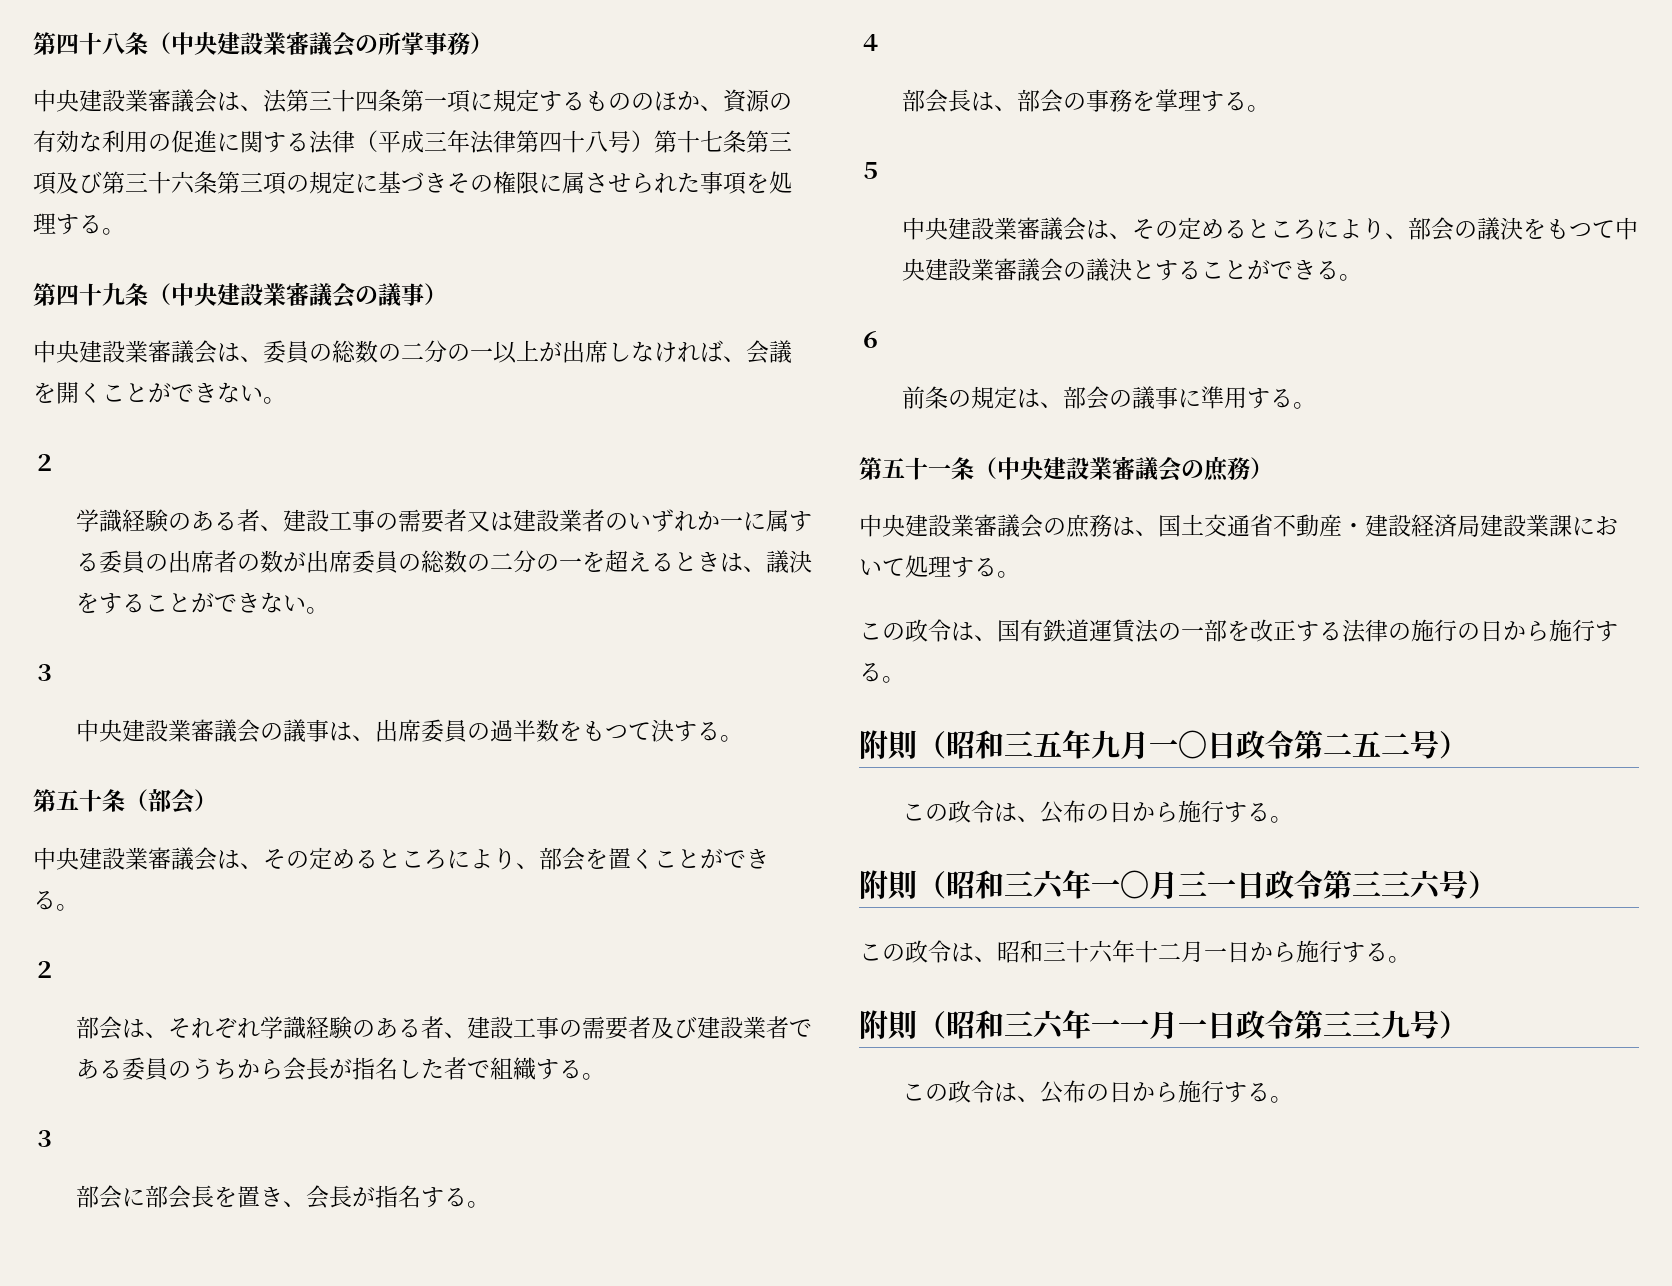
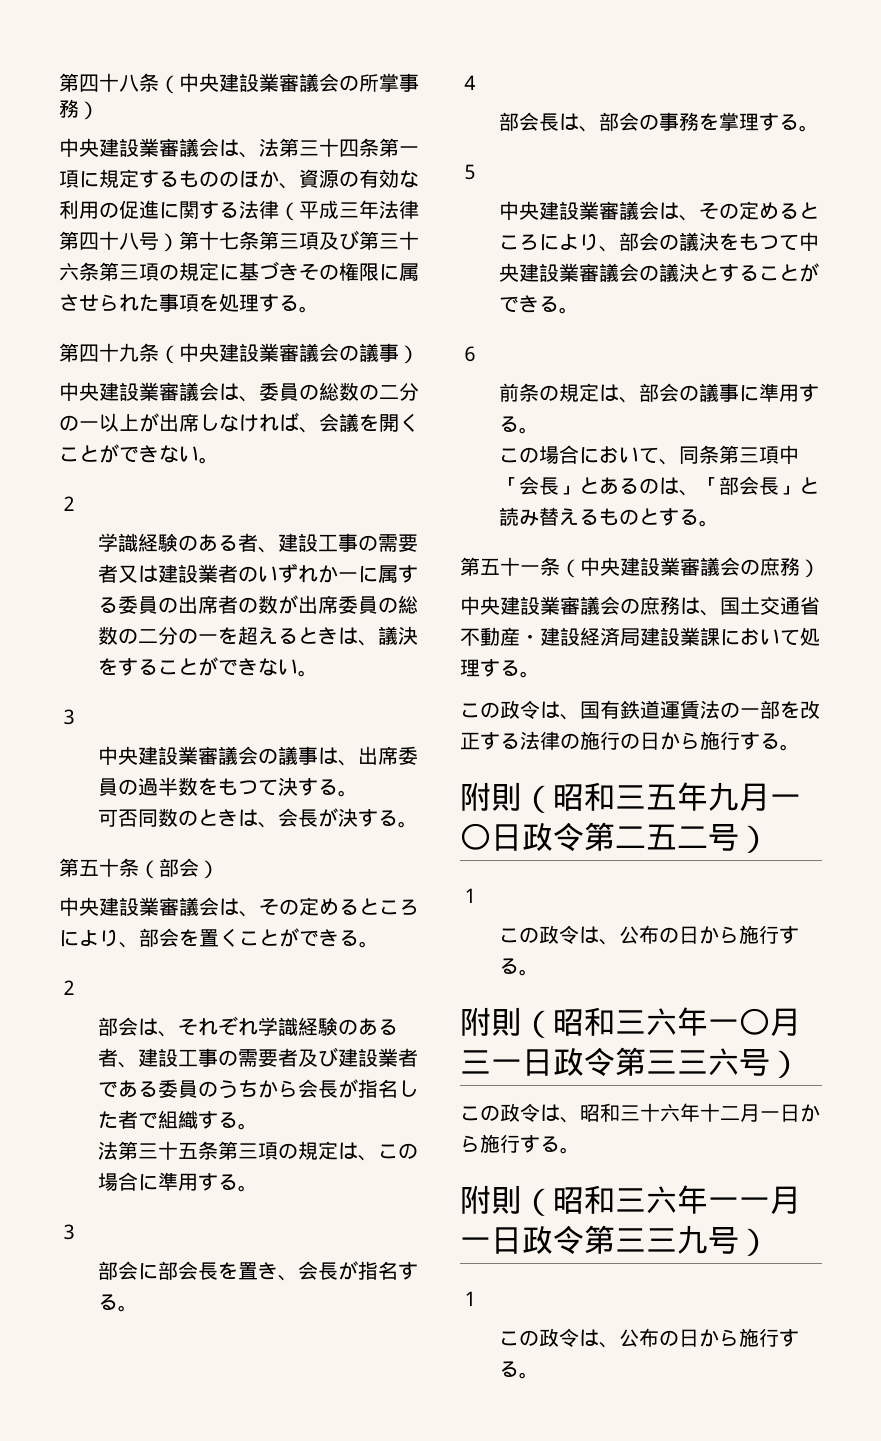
(743, 738) none -> [97,808,418,828] // 可否同数のときは、会長が決する。
(605, 1076) none -> [97,1141,418,1161] [97,1172,258,1192] // 法第三十五条第三項の規定は、この場合に準用する。
(1316, 405) none -> [498,445,799,465] [498,476,819,496] [498,507,719,527] // この場合において、同条第三項中「会長」とあるのは、「部会長」と読み替えるものとする。
(1468, 745) none -> [460,888,480,903] // １
(1468, 1025) none -> [460,1291,480,1306] // １

